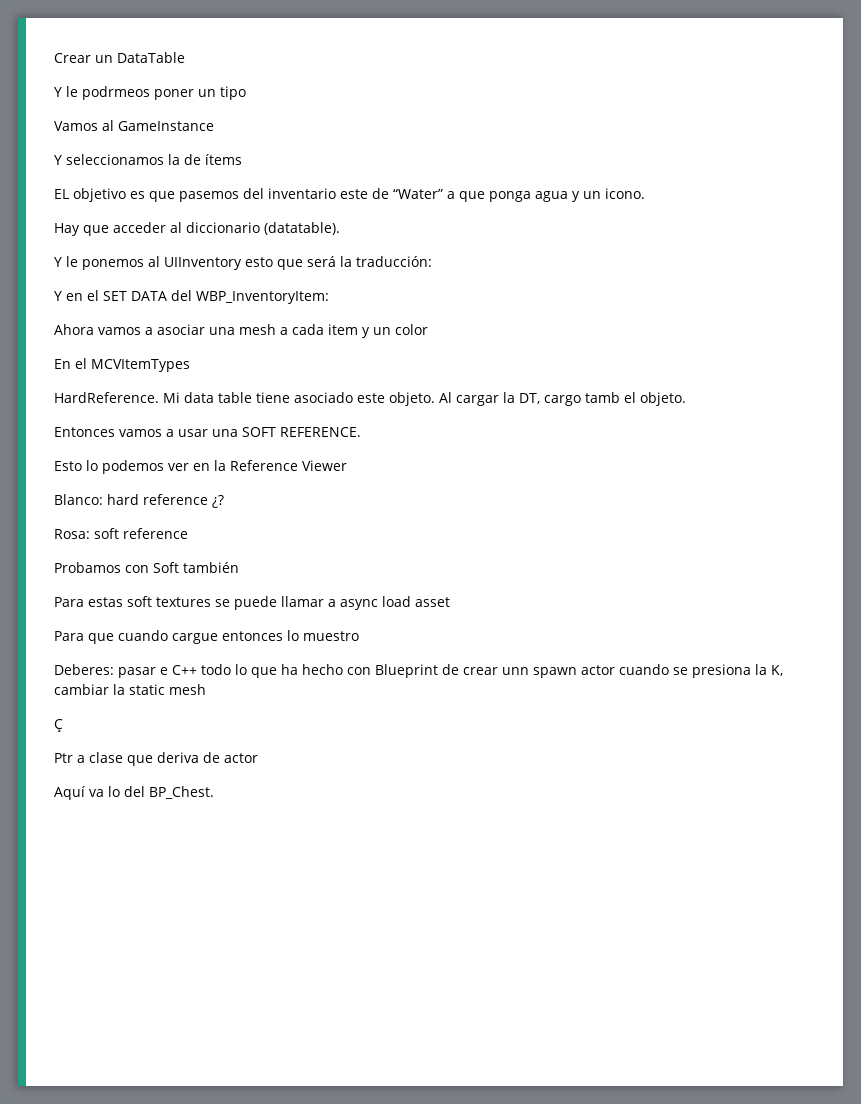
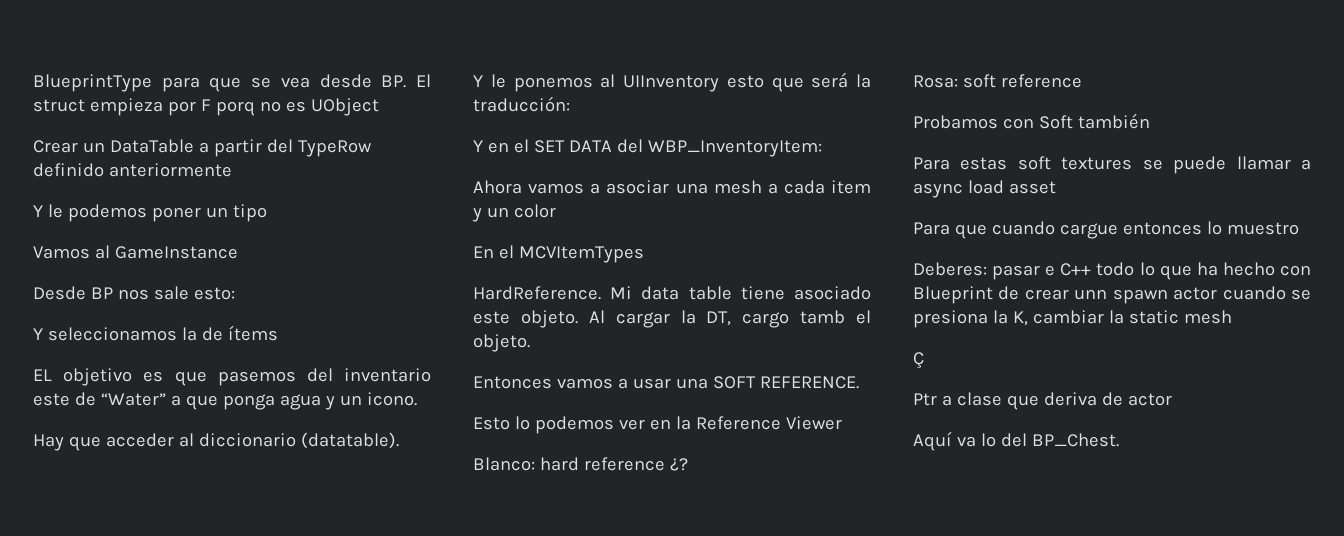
[54,52,185,63] [54,86,150,100] Crear un DataTable // Y le podrmeos -> [33,74,432,92] [33,98,379,116] [33,139,372,157] [33,163,232,177] [33,204,147,222] BlueprintType para que se vea desde BP. El struct empieza por F porq no es UObject // Crear un DataTable a partir del TypeRow definido anteriormente // Y le podemos
(214, 126) none -> [33,286,235,300] // Desde BP nos sale esto:

